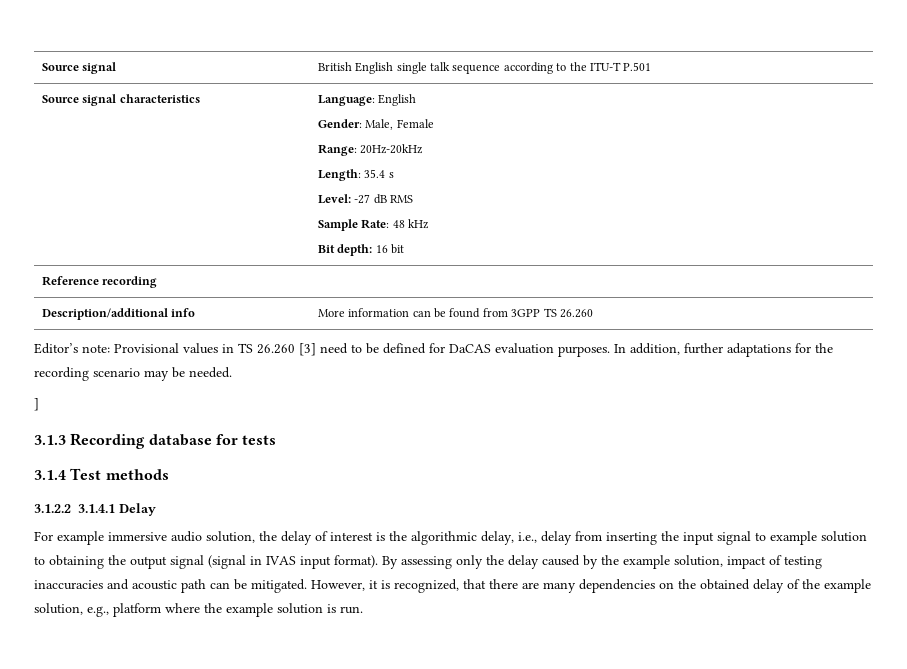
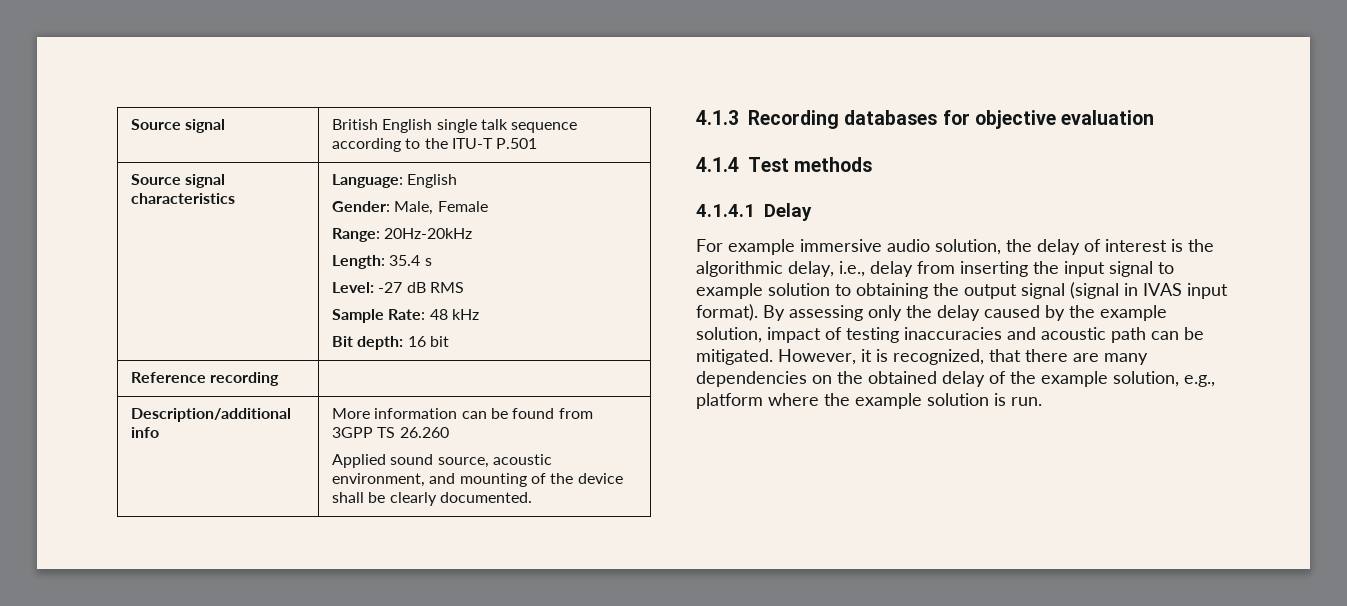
[34,343,833,357] [34,367,232,381] [34,398,39,411] [34,433,277,449] [34,470,66,480] // Editor’s note: Provisional values in TS 26.260 [3] need to be defined for DaCAS evaluation purposes. In addition, further adaptations for the recording scenario may be needed. // ] // 3.1.3 Recording database for tests // 3.1.4 -> [331,454,552,468] [331,473,623,487] [331,492,532,506] [696,110,1155,129] [696,157,739,172] // Applied sound source, acoustic environment, and mounting of the device shall be clearly documented. // 4.1.3 Recording databases for objective evaluation // 4.1.4
[34,504,115,513] 3.1.2.2 3.1.4.1 -> [696,204,755,217] 4.1.4.1

